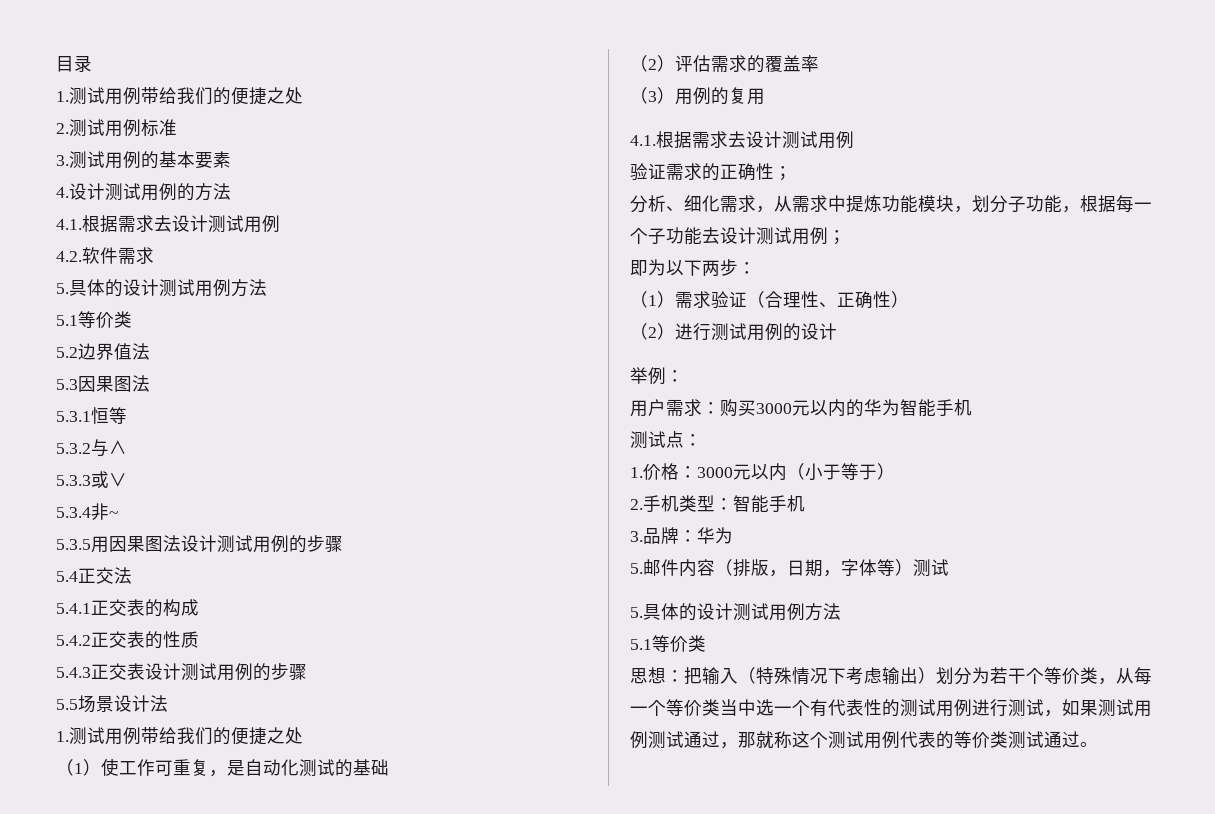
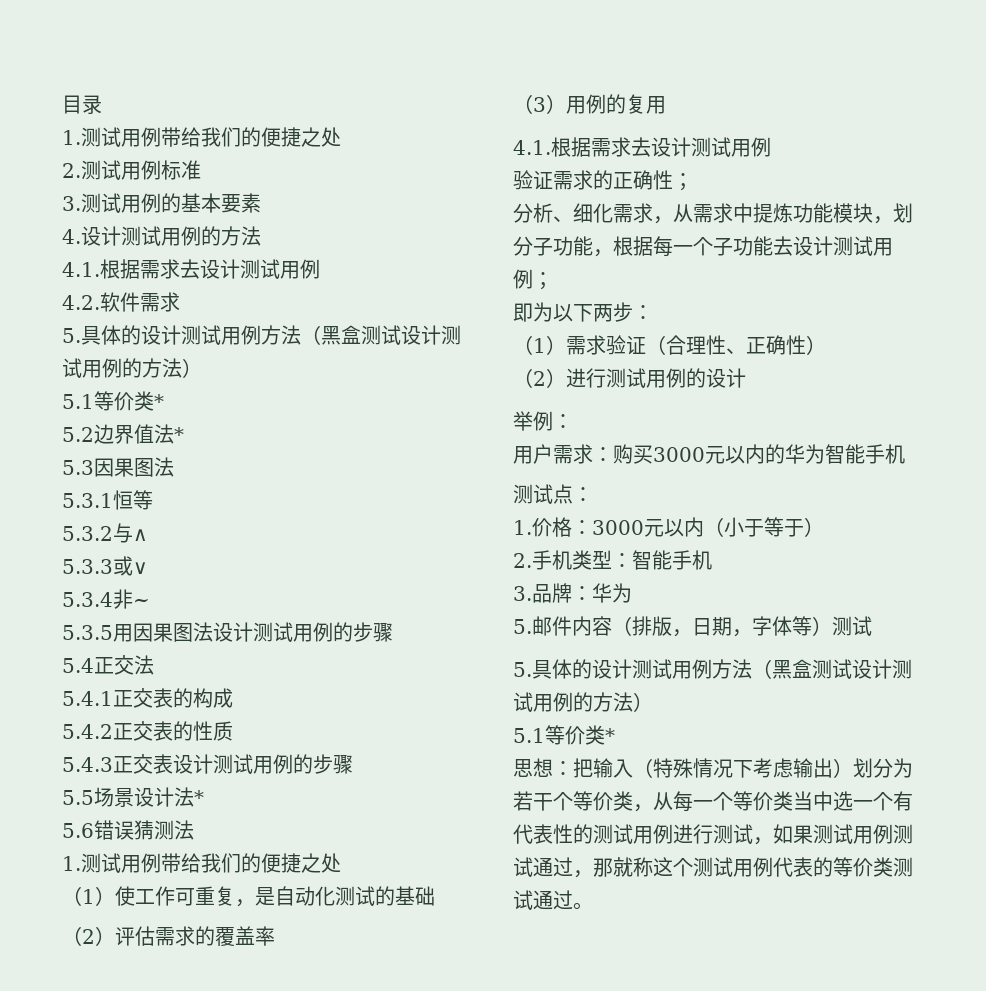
[56,311,132,328] // 5.1等价类 -> [301,325,461,345] [62,358,202,378] [62,391,164,411] （黑盒测试设计测试用例的方法） // 5.1等价类*
(150, 351) none -> [174,427,184,442] *
(168, 703) none -> [194,790,204,805] [62,820,194,840] * // 5.6错误猜测法
[630,635,706,652] // 5.1等价类 -> [752,659,912,679] [513,692,653,712] [513,725,615,745] （黑盒测试设计测试用例的方法） // 5.1等价类*

